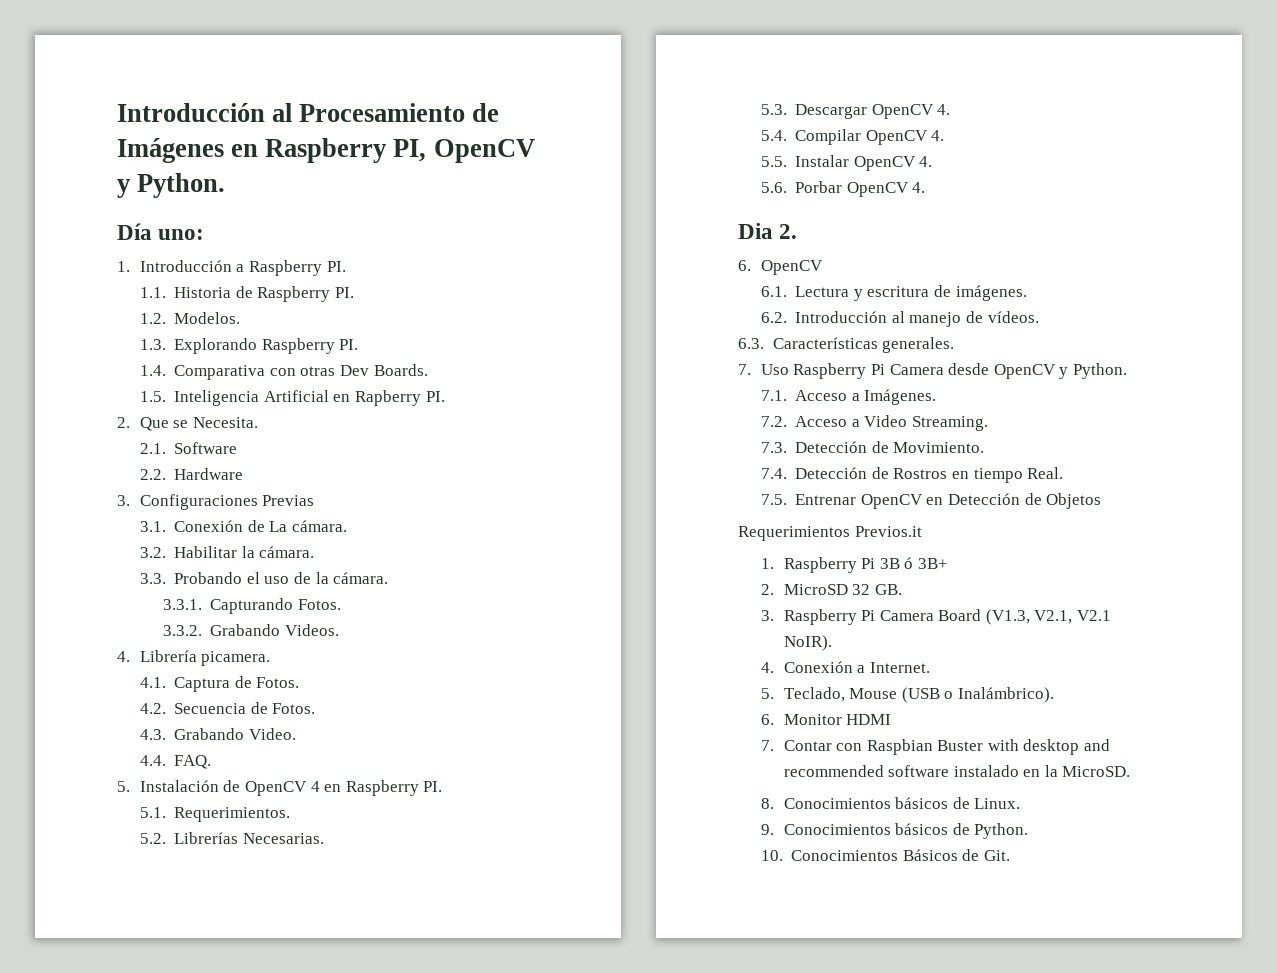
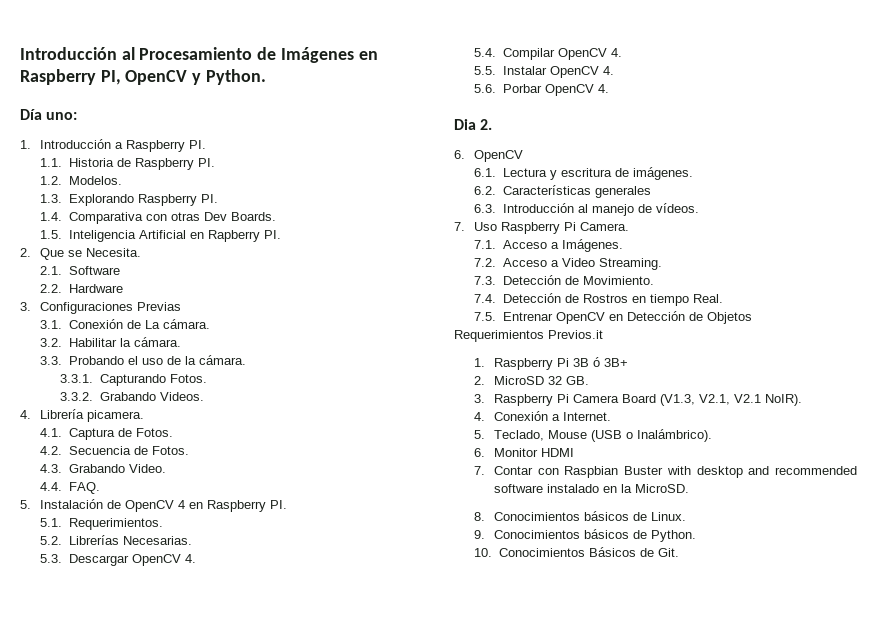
(787, 317) none -> [502,185,651,198] [474,204,497,213] Características generales // 6.3.
[738,337,955,353] [738,363,1127,379] 6.3. Características generales. // 7. Uso Raspberry Pi Camera desde OpenCV y Python. -> [454,222,630,234] 7. Uso Raspberry Pi Camera.

